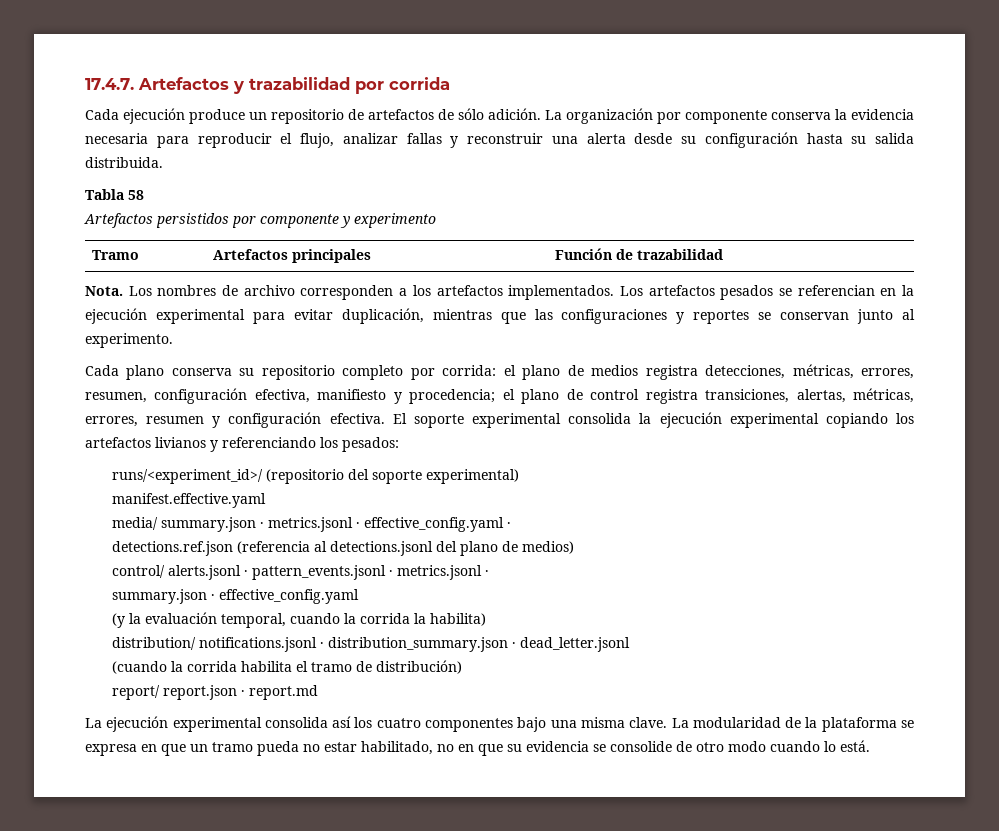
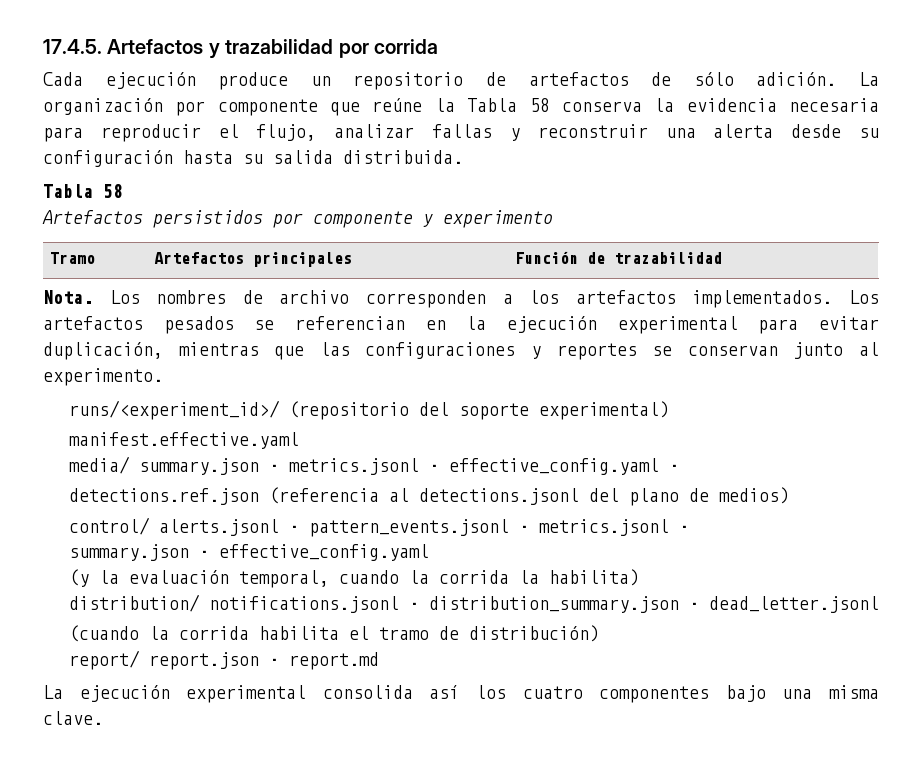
[85,78,134,90] 17.4.7. -> [43,39,102,54] 17.4.5.
(767, 117) none -> [330,98,550,116] que reúne la Tabla 58
[85,364,914,380] [85,388,914,404] [85,412,915,428] [85,437,399,452] // Cada plano conserva su repositorio completo por corrida: el plano de medios registra detecciones, métricas, errores, resumen, configuración efectiva, manifiesto y procedencia; el plano de control registra transiciones, alertas, métricas, errores, resumen y configuración efectiva. El soporte experimental consolida la ejecución experimental copiando los artefactos livianos y referenciando los pesados: -> (163, 377) none
[671,717,914,732] [85,740,870,756] La modularidad de la plataforma se expresa en que un tramo pueda no estar habilitado, no en que su evidencia se consolide de otro modo cuando lo está. -> (103, 718) none

